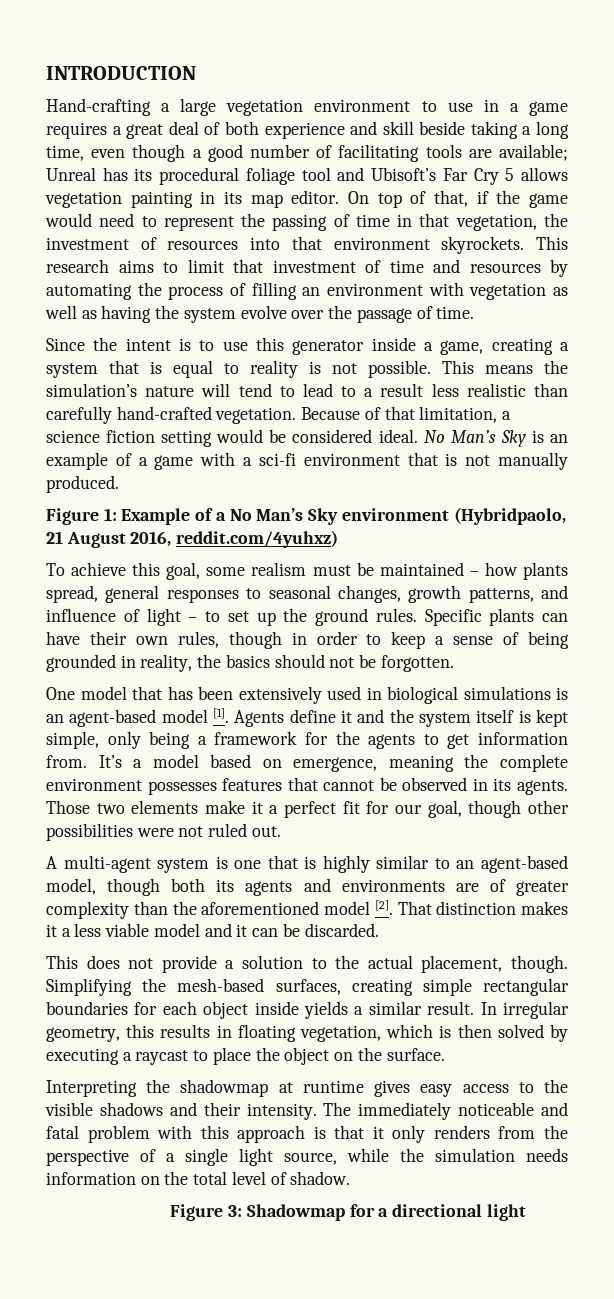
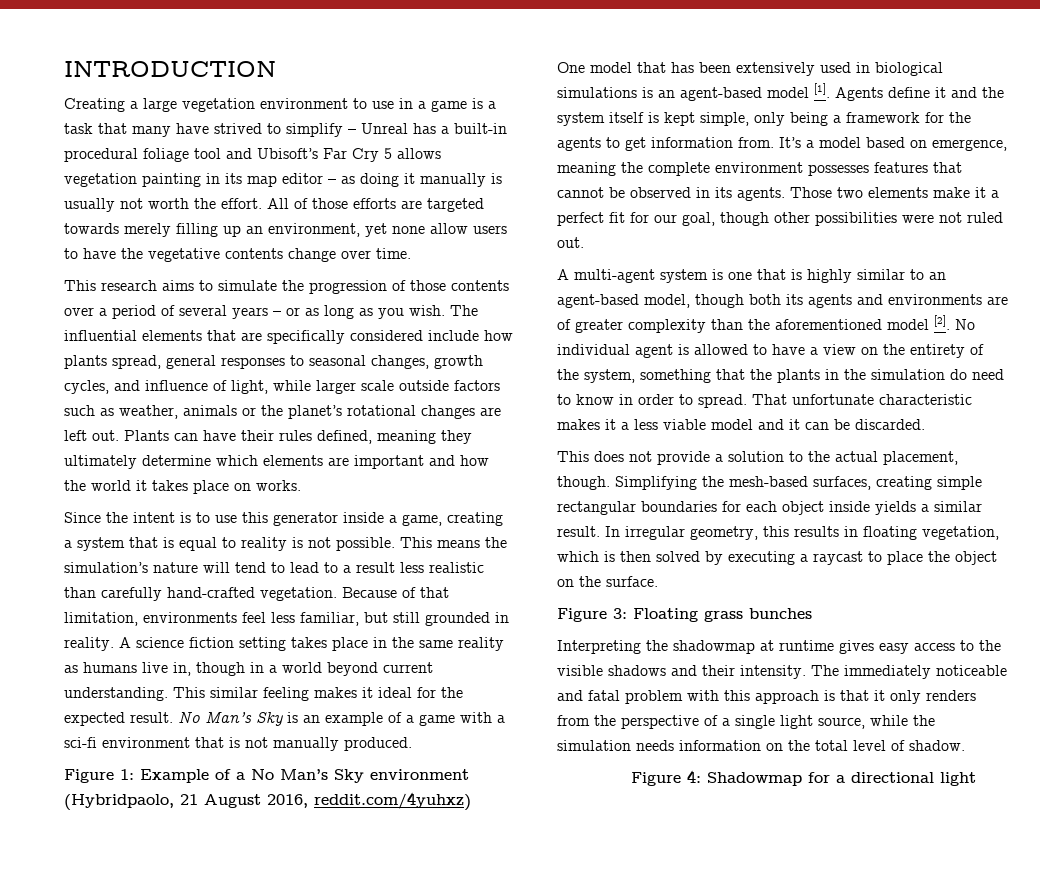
[46,98,151,116] Hand-crafting -> [64,98,125,112] Creating
[46,121,569,139] [46,144,568,162] [46,167,153,181] requires a great deal of both experience and skill beside taking a long time, even though a good number of facilitating tools are available; Unreal has its -> [472,98,496,109] [64,123,507,137] is a task that many have strived to simplify – Unreal has a built-in
[291,190,569,208] [45,213,568,231] [46,236,568,254] [46,259,568,277] [46,282,568,300] [45,305,475,323] editor. On top of that, if the game would need to represent the passing of time in that vegetation, the investment of resources into that environment skyrockets. This research aims to limit that investment of time and resources by automating the process of filling an environment with vegetation as well as having the system evolve over the passage of time. -> [282,173,502,187] [64,198,484,212] [64,223,507,237] [64,248,411,262] [64,280,509,294] [64,305,478,319] [64,330,513,344] [64,355,483,369] [64,380,500,394] [64,405,501,419] [64,430,472,444] [64,455,489,469] [64,480,301,494] editor – as doing it manually is usually not worth the effort. All of those efforts are targeted towards merely filling up an environment, yet none allow users to have the vegetative contents change over time. // This research aims to simulate the progression of those contents over a period of several years – or as long as you wish. The influential elements that are specifically considered include how plants spread, general responses to seasonal changes, growth cycles, and influence of light, while larger scale outside factors such as weather, animals or the planet’s rotational changes are left out. Plants can have their rules defined, meaning they ultimately determine which elements are important and how the world it takes place on works.
[502,411,512,420] [46,429,418,447] a science fiction setting would be considered ideal. -> [143,612,509,626] [64,637,504,651] [64,662,433,676] [64,687,463,701] [64,712,173,726] environments feel less familiar, but still grounded in reality. A science fiction setting takes place in the same reality as humans live in, though in a world beyond current understanding. This similar feeling makes it ideal for the expected result.
[46,562,568,580] [46,585,568,603] [46,608,568,626] [46,631,569,649] [46,654,454,672] // To achieve this goal, some realism must be maintained – how plants spread, general responses to seasonal changes, growth patterns, and influence of light – to set up the ground rules. Specific plants can have their own rules, though in order to keep a sense of being grounded in reality, the basics should not be forgotten. -> (471, 801) none
[397,901,517,915] That distinction -> [955,319,975,330] [557,344,984,358] [557,369,1004,383] [557,394,972,408] No individual agent is allowed to have a view on the entirety of the system, something that the plants in the simulation do need to know in order to spread. That unfortunate characteristic
(445, 1054) none -> [557,608,812,622] // Figure 3: Floating grass bunches
[228,1205,243,1217] 3: -> [687,770,702,783] 4:

